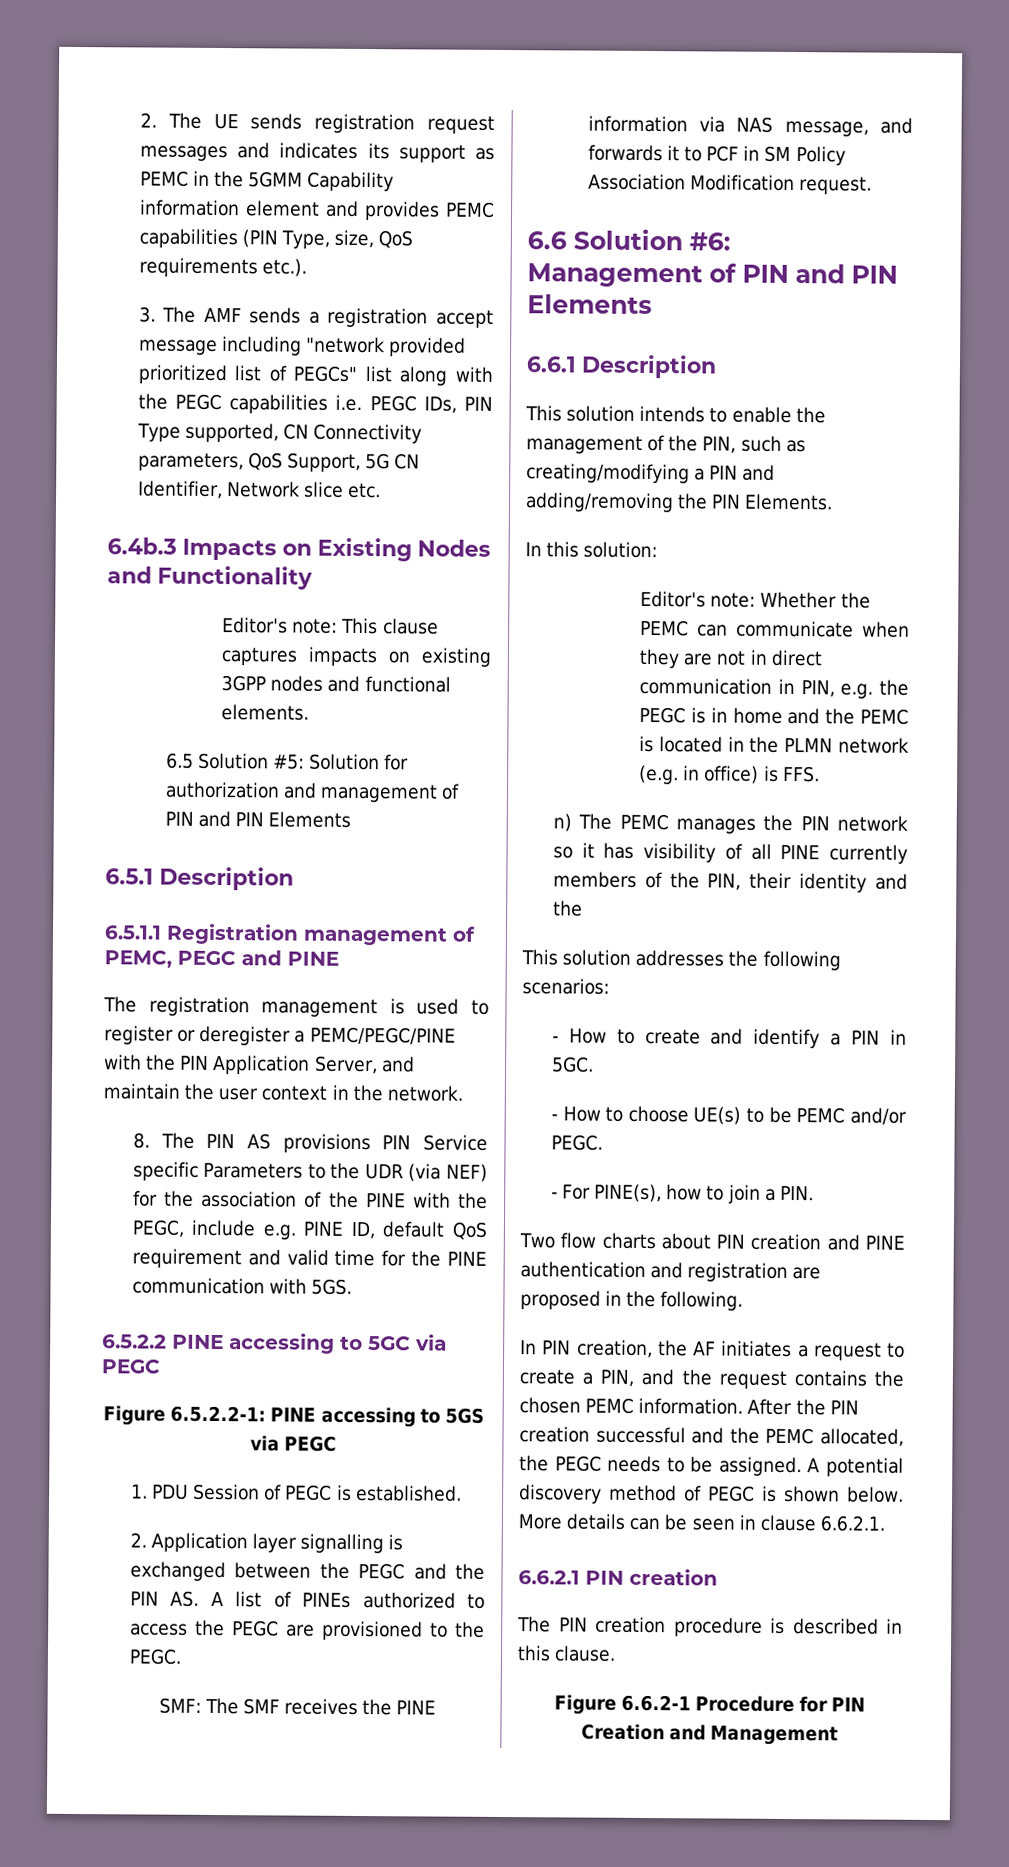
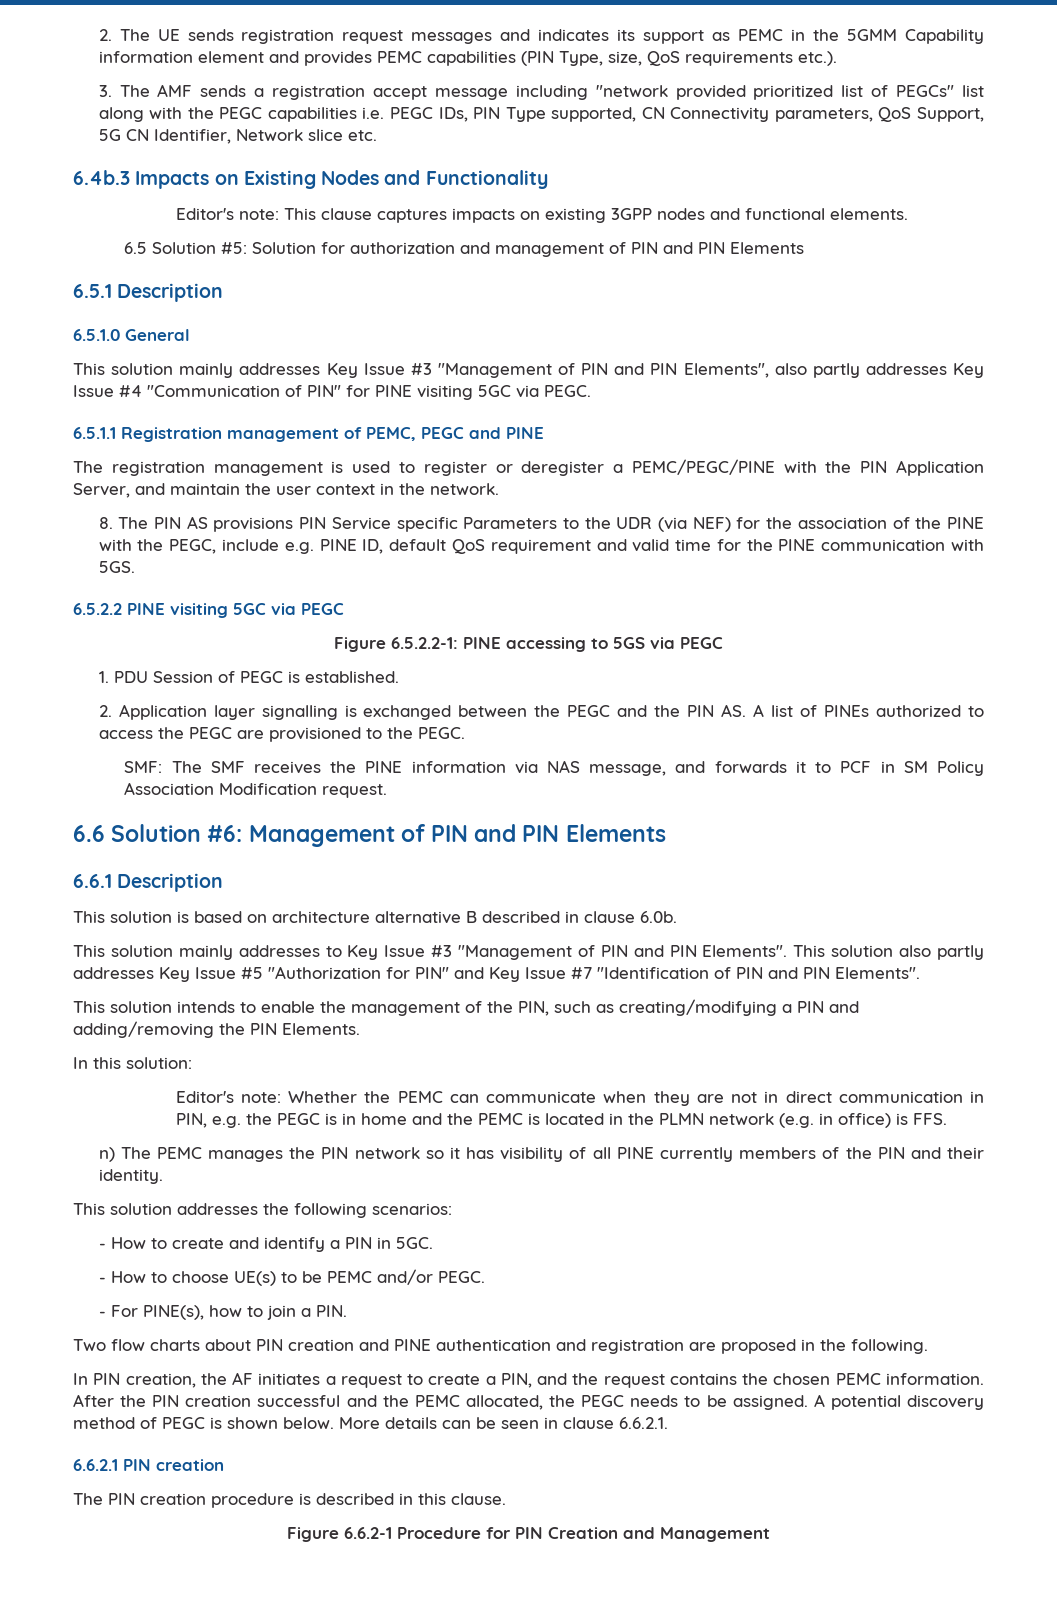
(294, 878) none -> [73,329,190,341] [73,363,984,378] [73,385,591,400] // 6.5.1.0 General // This solution mainly addresses Key Issue #3 "Management of PIN and PIN Elements", also partly addresses Key Issue #4 "Communication of PIN" for PINE visiting 5GC via PEGC.
[229,1333,363,1354] accessing to -> [170,603,228,618] visiting
(717, 366) none -> [73,911,677,924] [73,945,984,960] [73,966,920,982] // This solution is based on architecture alternative B described in clause 6.0b. // This solution mainly addresses to Key Issue #3 "Management of PIN and PIN Elements". This solution also partly addresses Key Issue #5 "Authorization for PIN" and Key Issue #7 "Identification of PIN and PIN Elements".
[707,872,908,893] [552,900,583,917] PIN, their identity and the -> [877,1147,985,1159] [98,1169,163,1184] PIN and their identity.

